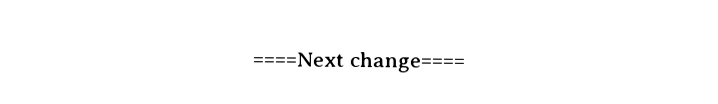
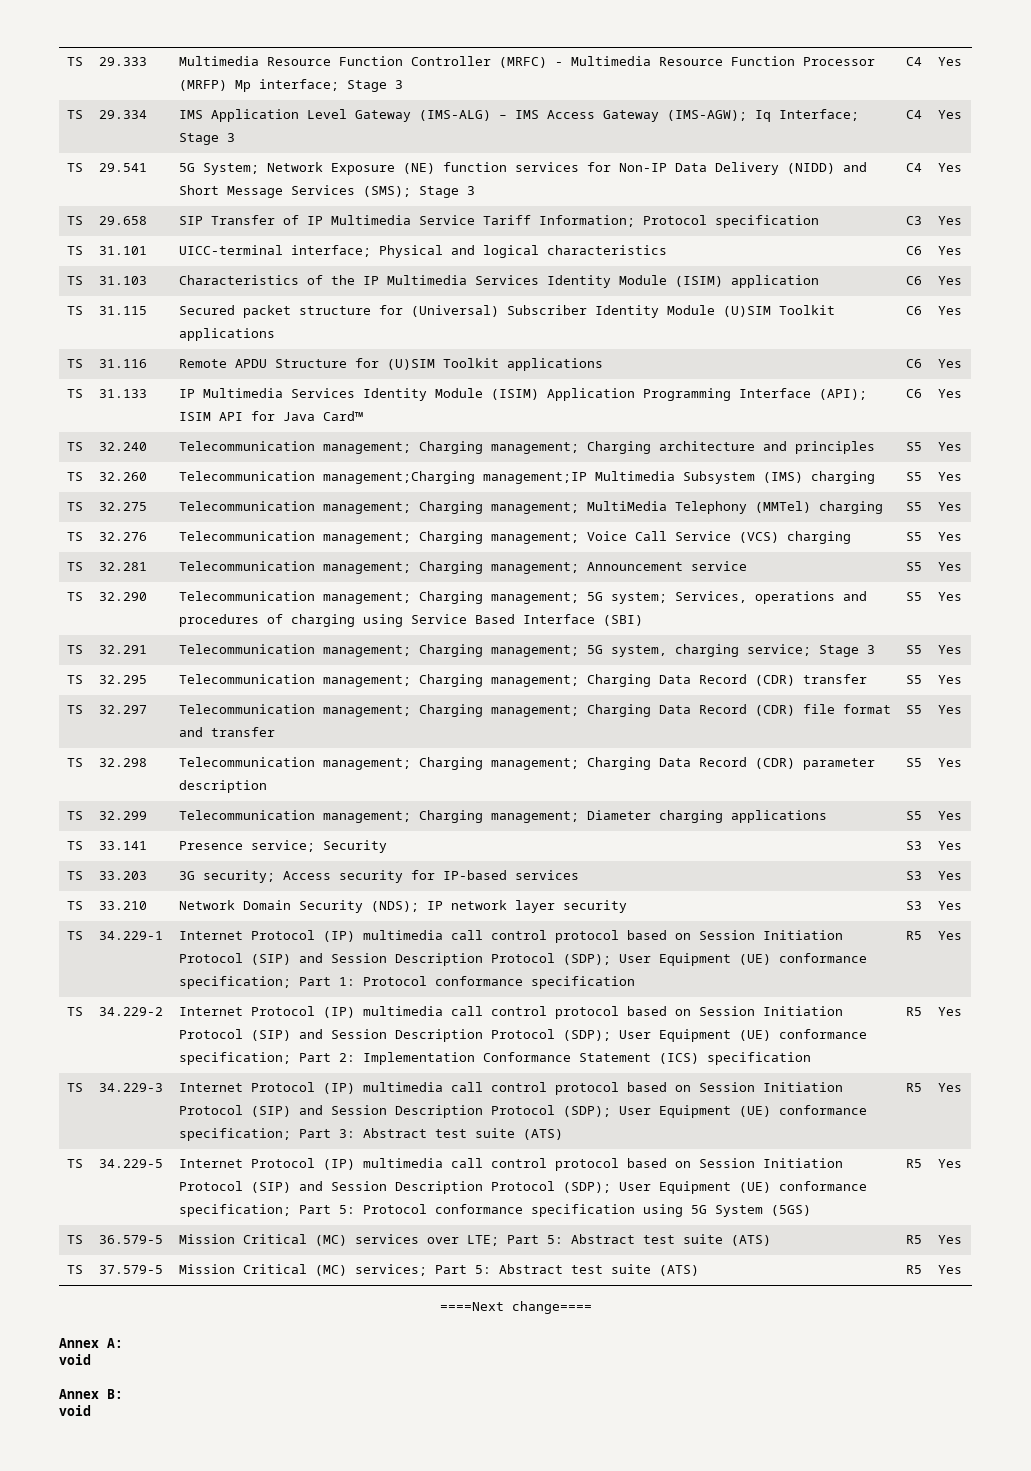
[252,51,465,73] ====Next change==== -> [66,57,83,66] [98,57,147,66] [178,56,875,68] [178,79,403,92] [905,57,922,66] [937,57,962,66] [66,110,83,119] [98,110,147,119] [178,109,859,122] [178,133,235,145] [905,110,922,119] [937,110,962,119] [66,163,83,172] [98,163,147,172] [178,162,867,175] [178,185,475,198] [905,163,922,172] [937,163,962,172] [66,216,83,225] [98,216,147,225] [178,215,819,228] [905,216,922,225] [937,216,962,225] [66,246,83,255] [98,246,147,255] [178,245,667,258] [905,246,922,255] [937,246,962,255] [66,276,83,285] [98,276,147,285] [178,275,819,288] [905,276,922,285] [937,276,962,285] [66,306,83,315] [98,306,147,315] [178,305,835,318] [178,328,275,341] [905,306,922,315] [937,306,962,315] [66,359,83,368] [98,359,147,368] [178,358,603,371] [905,359,922,368] [937,359,962,368] [66,389,83,398] [98,389,147,398] [178,388,867,401] [178,411,363,421] [905,389,922,398] [937,389,962,398] [66,442,83,451] [98,442,147,451] [178,441,875,454] [905,442,922,451] [937,442,962,451] [66,472,83,481] [98,472,147,481] [178,471,875,484] [905,472,922,481] [937,472,962,481] [66,502,83,511] [98,502,147,511] [178,501,883,514] [905,502,922,511] [937,502,962,511] [66,532,83,541] [98,532,147,541] [178,531,851,544] [905,532,922,541] [937,532,962,541] [66,562,83,571] [98,562,147,571] [178,561,747,574] [905,562,922,571] [937,562,962,571] [66,592,83,601] [98,592,147,601] [178,591,867,604] [178,614,643,627] [905,592,922,601] [937,592,962,601] [66,645,83,654] [98,645,147,654] [178,644,875,657] [905,645,922,654] [937,645,962,654] [66,675,83,684] [98,675,147,684] [178,674,867,687] [905,675,922,684] [937,675,962,684] [66,705,83,714] [98,705,147,714] [178,704,891,717] [178,727,275,737] [905,705,922,714] [937,705,962,714] [66,758,83,767] [98,758,147,767] [178,757,875,770] [178,780,267,793] [905,758,922,767] [937,758,962,767] [66,811,83,820] [98,811,147,820] [178,810,827,823] [905,811,922,820] [937,811,962,820] [66,841,83,850] [98,841,147,850] [178,840,387,853] [905,841,922,850] [937,841,962,850] [66,871,83,880] [98,871,147,880] [178,870,579,883] [905,871,922,880] [937,871,962,880] [66,901,83,910] [98,901,147,910] [178,900,627,913] [905,901,922,910] [937,901,962,910] [66,931,83,940] [98,931,163,940] [178,930,843,943] [178,953,867,966] [178,976,635,989] [905,931,922,940] [937,931,962,940] [66,1007,83,1016] [98,1007,163,1016] [178,1006,843,1019] [178,1029,867,1042] [178,1052,811,1065] [905,1007,922,1016] [937,1007,962,1016] [66,1083,83,1092] [98,1083,163,1092] [178,1082,843,1095] [178,1105,867,1118] [178,1128,563,1141] [905,1083,922,1092] [937,1083,962,1092] [66,1159,83,1168] [98,1159,163,1168] [178,1158,843,1171] [178,1181,867,1194] [178,1204,811,1217] [905,1159,922,1168] [937,1159,962,1168] [66,1235,83,1244] [98,1235,163,1244] [178,1234,771,1246] [905,1235,922,1244] [937,1235,962,1244] [66,1265,83,1274] [98,1265,163,1274] [178,1264,699,1276] [905,1265,922,1274] [937,1265,962,1274] [439,1301,592,1314] [59,1338,123,1348] [59,1354,91,1365] [59,1389,123,1399] [59,1405,91,1416] TS | 29.333 | Multimedia Resource Function Controller (MRFC) - Multimedia Resource Function Processor (MRFP) Mp interface; Stage 3 | C4 | Yes // TS | 29.334 | IMS Application Level Gateway (IMS-ALG) – IMS Access Gateway (IMS-AGW); Iq Interface; Stage 3 | C4 | Yes // TS | 29.541 | 5G System; Network Exposure (NE) function services for Non-IP Data Delivery (NIDD) and Short Message Services (SMS); Stage 3 | C4 | Yes // TS | 29.658 | SIP Transfer of IP Multimedia Service Tariff Information; Protocol specification | C3 | Yes // TS | 31.101 | UICC-terminal interface; Physical and logical characteristics | C6 | Yes // TS | 31.103 | Characteristics of the IP Multimedia Services Identity Module (ISIM) application | C6 | Yes // TS | 31.115 | Secured packet structure for (Universal) Subscriber Identity Module (U)SIM Toolkit applications | C6 | Yes // TS | 31.116 | Remote APDU Structure for (U)SIM Toolkit applications | C6 | Yes // TS | 31.133 | IP Multimedia Services Identity Module (ISIM) Application Programming Interface (API); ISIM API for Java Card™ | C6 | Yes // TS | 32.240 | Telecommunication management; Charging management; Charging architecture and principles | S5 | Yes // TS | 32.260 | Telecommunication management;Charging management;IP Multimedia Subsystem (IMS) charging | S5 | Yes // TS | 32.275 | Telecommunication management; Charging management; MultiMedia Telephony (MMTel) charging | S5 | Yes // TS | 32.276 | Telecommunication management; Charging management; Voice Call Service (VCS) charging | S5 | Yes // TS | 32.281 | Telecommunication management; Charging management; Announcement service | S5 | Yes // TS | 32.290 | Telecommunication management; Charging management; 5G system; Services, operations and procedures of charging using Service Based Interface (SBI) | S5 | Yes // TS | 32.291 | Telecommunication management; Charging management; 5G system, charging service; Stage 3 | S5 | Yes // TS | 32.295 | Telecommunication management; Charging management; Charging Data Record (CDR) transfer | S5 | Yes // TS | 32.297 | Telecommunication management; Charging management; Charging Data Record (CDR) file format and transfer | S5 | Yes // TS | 32.298 | Telecommunication management; Charging management; Charging Data Record (CDR) parameter description | S5 | Yes // TS | 32.299 | Telecommunication management; Charging management; Diameter charging applications | S5 | Yes // TS | 33.141 | Presence service; Security | S3 | Yes // TS | 33.203 | 3G security; Access security for IP-based services | S3 | Yes // TS | 33.210 | Network Domain Security (NDS); IP network layer security | S3 | Yes // TS | 34.229-1 | Internet Protocol (IP) multimedia call control protocol based on Session Initiation Protocol (SIP) and Session Description Protocol (SDP); User Equipment (UE) conformance specification; Part 1: Protocol conformance specification | R5 | Yes // TS | 34.229-2 | Internet Protocol (IP) multimedia call control protocol based on Session Initiation Protocol (SIP) and Session Description Protocol (SDP); User Equipment (UE) conformance specification; Part 2: Implementation Conformance Statement (ICS) specification | R5 | Yes // TS | 34.229-3 | Internet Protocol (IP) multimedia call control protocol based on Session Initiation Protocol (SIP) and Session Description Protocol (SDP); User Equipment (UE) conformance specification; Part 3: Abstract test suite (ATS) | R5 | Yes // TS | 34.229-5 | Internet Protocol (IP) multimedia call control protocol based on Session Initiation Protocol (SIP) and Session Description Protocol (SDP); User Equipment (UE) conformance specification; Part 5: Protocol conformance specification using 5G System (5GS) | R5 | Yes // TS | 36.579-5 | Mission Critical (MC) services over LTE; Part 5: Abstract test suite (ATS) | R5 | Yes // TS | 37.579-5 | Mission Critical (MC) services; Part 5: Abstract test suite (ATS) | R5 | Yes // ====Next change==== // Annex A: // void // Annex B: // void

